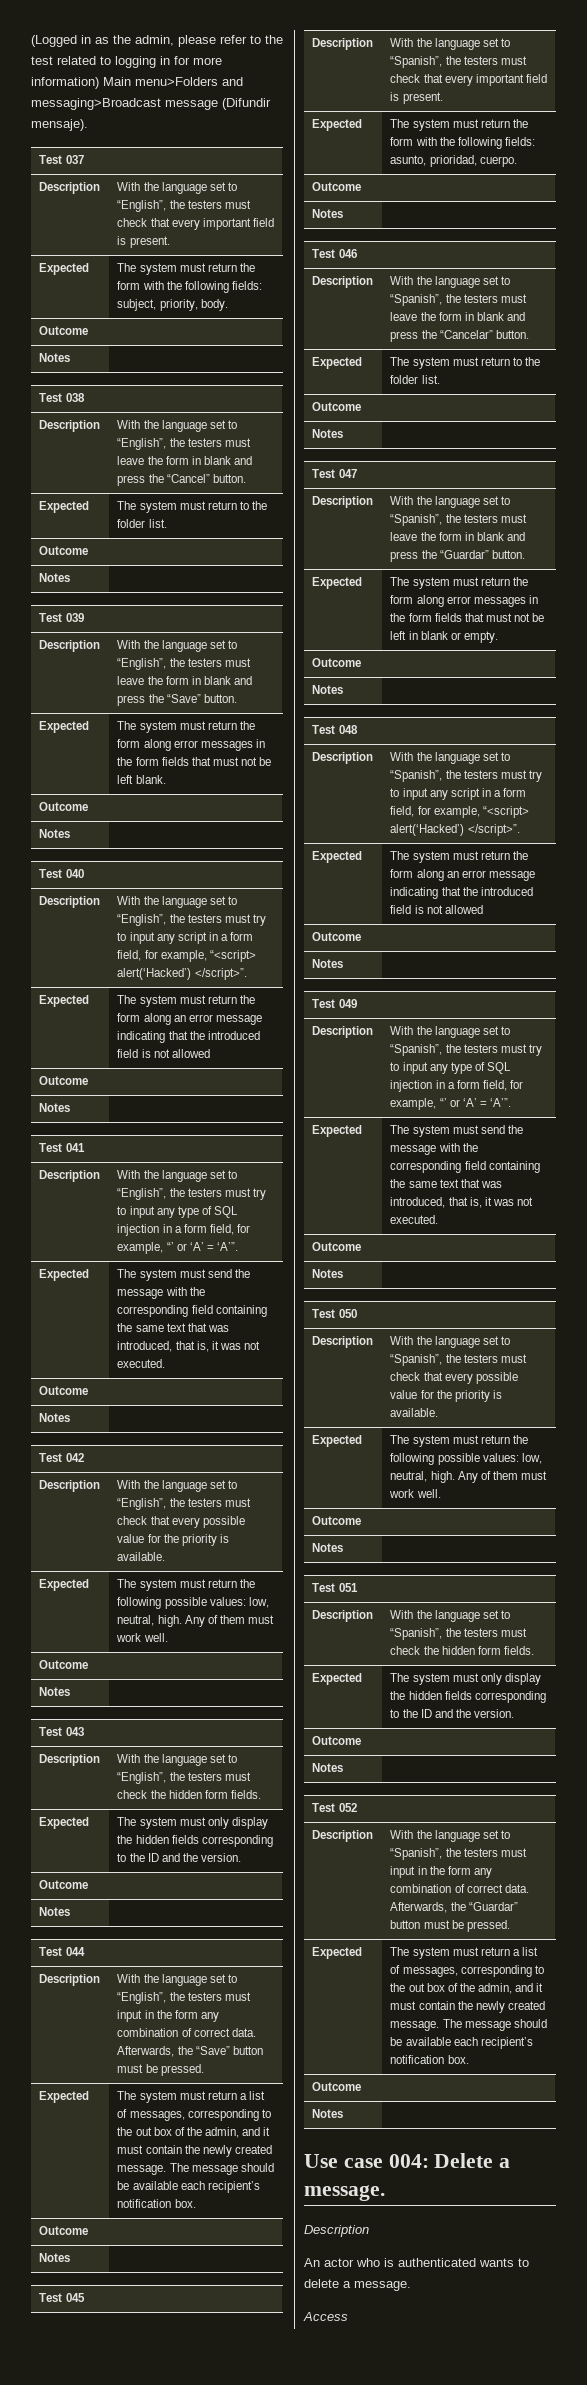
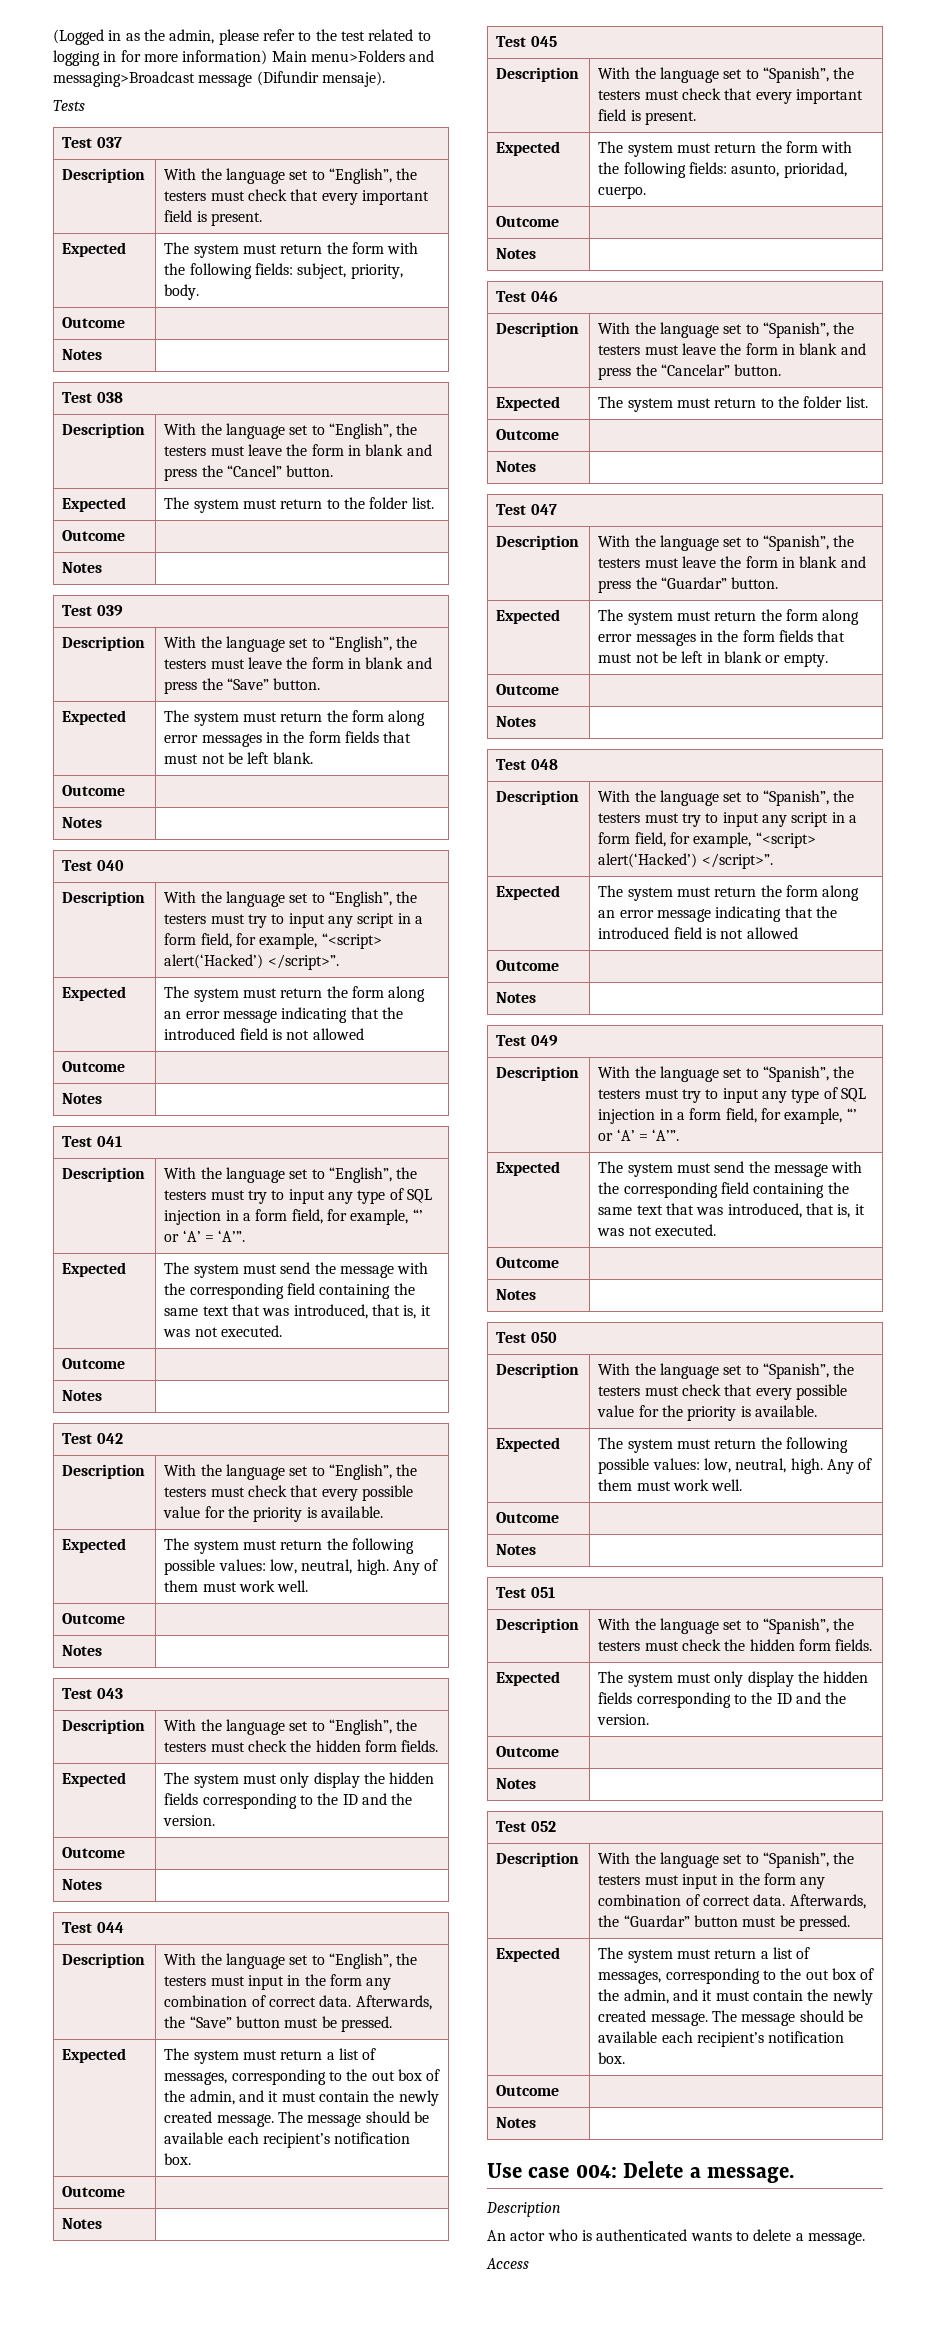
(88, 125) none -> [53,100,85,111] // Tests

